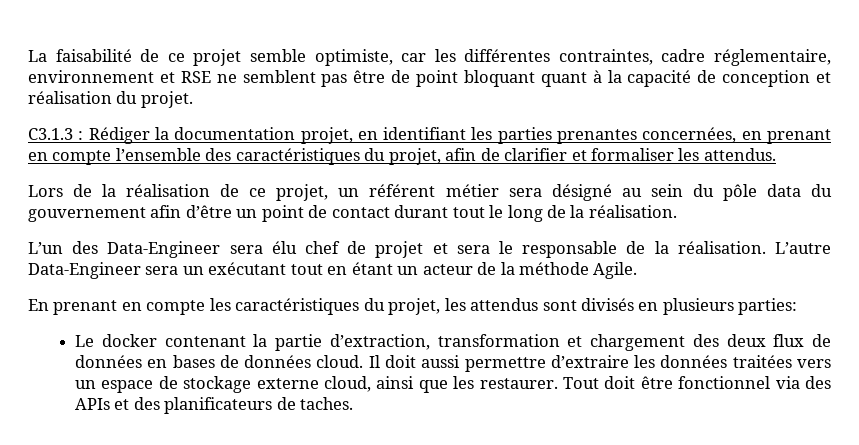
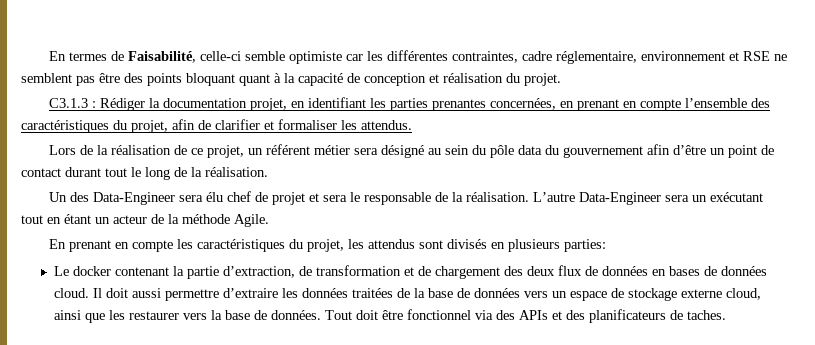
[28,49,393,66] La faisabilité de ce projet semble optimiste, -> [48,51,342,64] En termes de Faisabilité, celle-ci semble optimiste
[391,70,458,87] de point -> [124,73,182,86] des points
[28,242,63,254] L’un -> [48,192,67,202] Un
(430, 342) none -> [298,266,312,276] de
(583, 341) none -> [417,266,431,276] de
(792, 361) none -> [396,288,520,298] de la base de données
[479,378,558,389] restaurer. -> [128,310,321,320] restaurer vers la base de données.

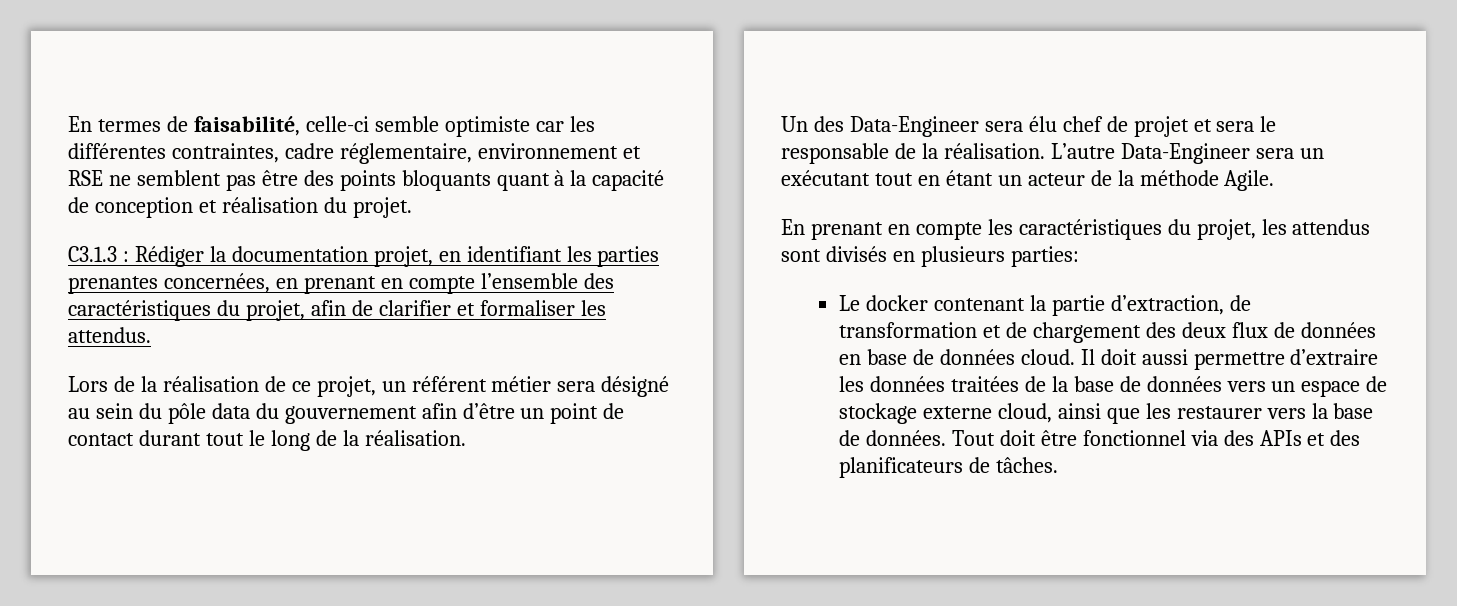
[127,51,196,63] Faisabilité, -> [193,116,300,136] faisabilité,
[186,73,235,86] bloquant -> [401,170,491,191] bloquants
[668,266,700,276] bases -> [866,349,907,365] base
[686,310,726,320] taches. -> [995,457,1058,473] tâches.

